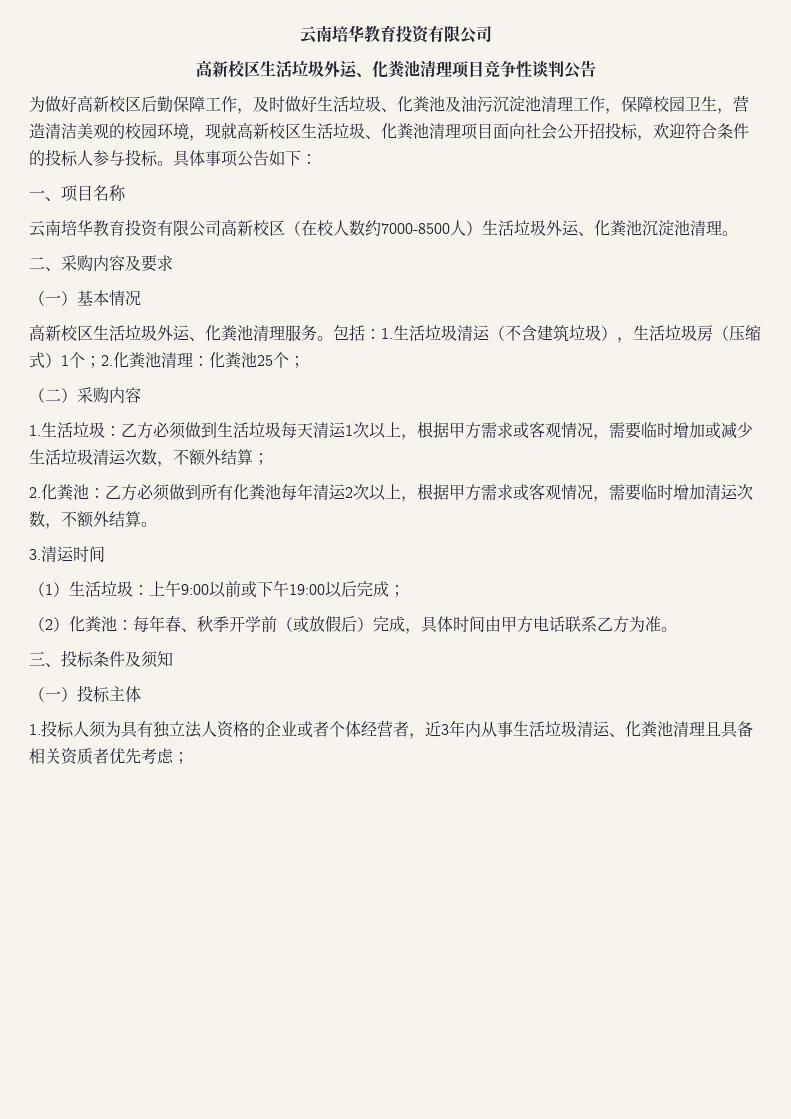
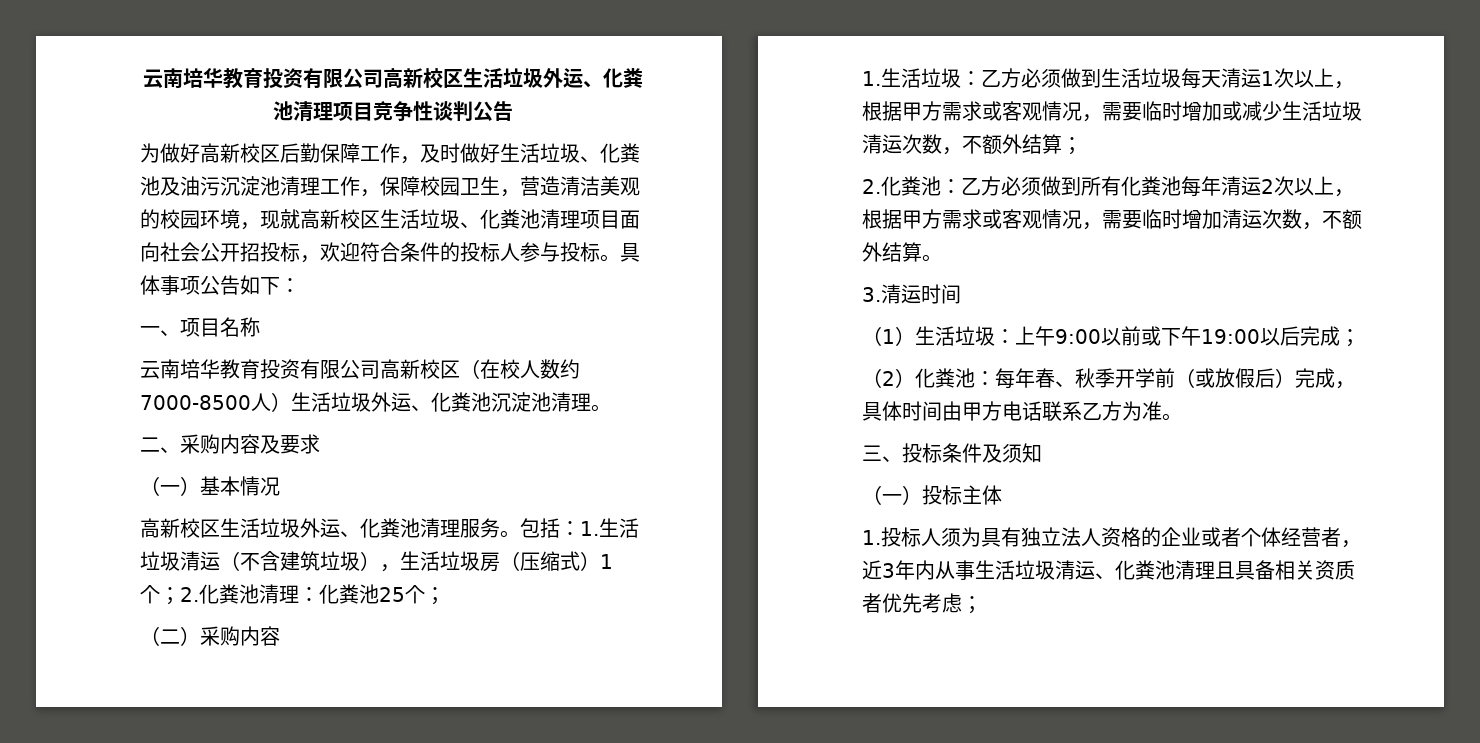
[299,25,492,44] 云南培华教育投资有限公司 // -> [143,68,383,89] 云南培华教育投资有限公司

